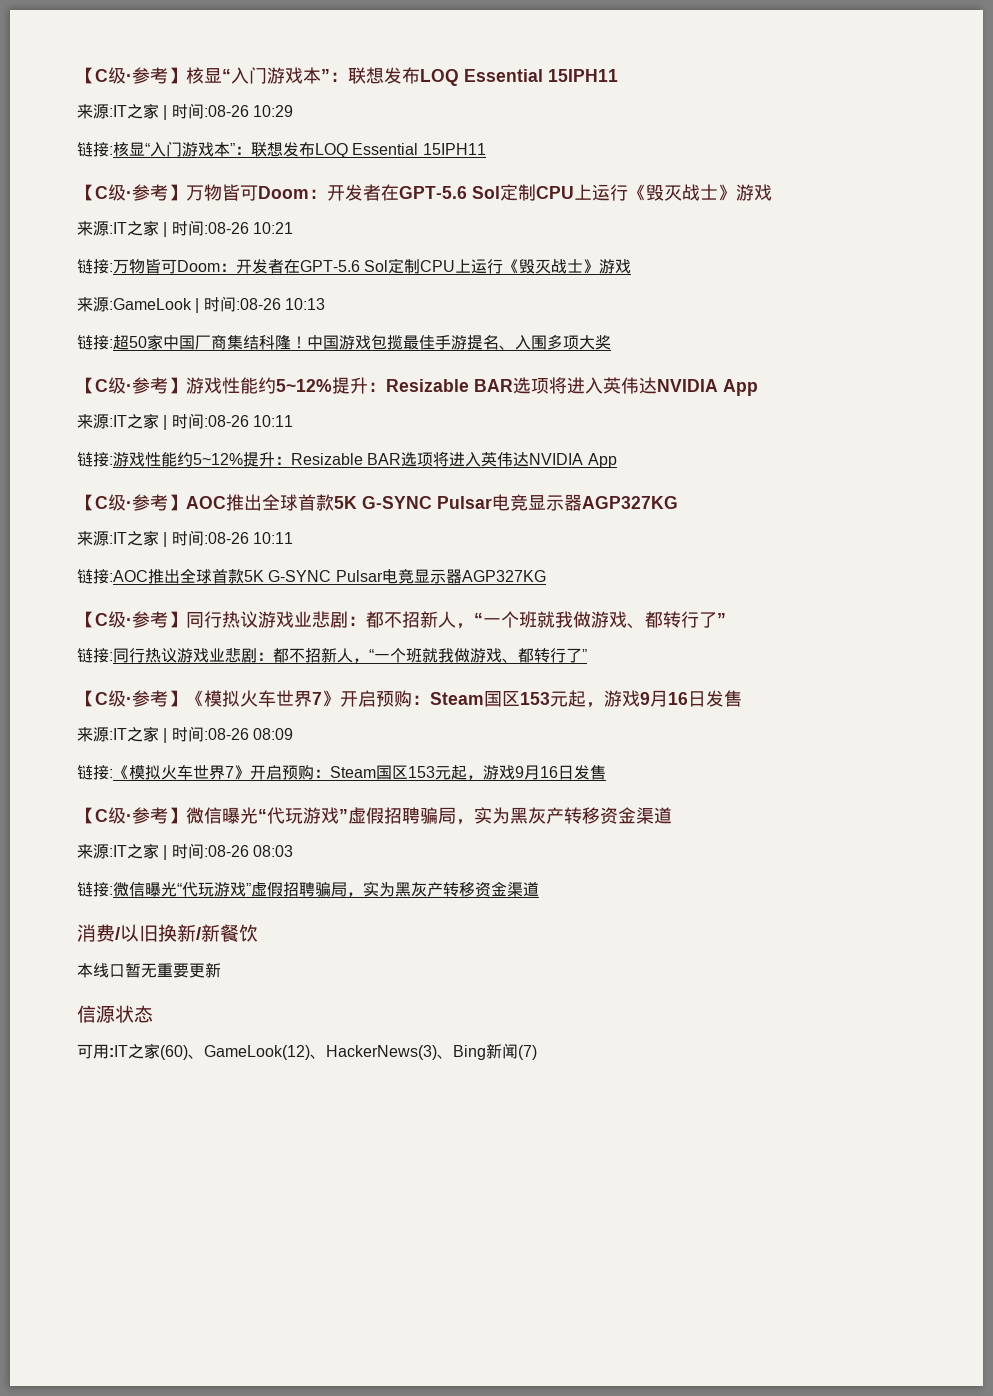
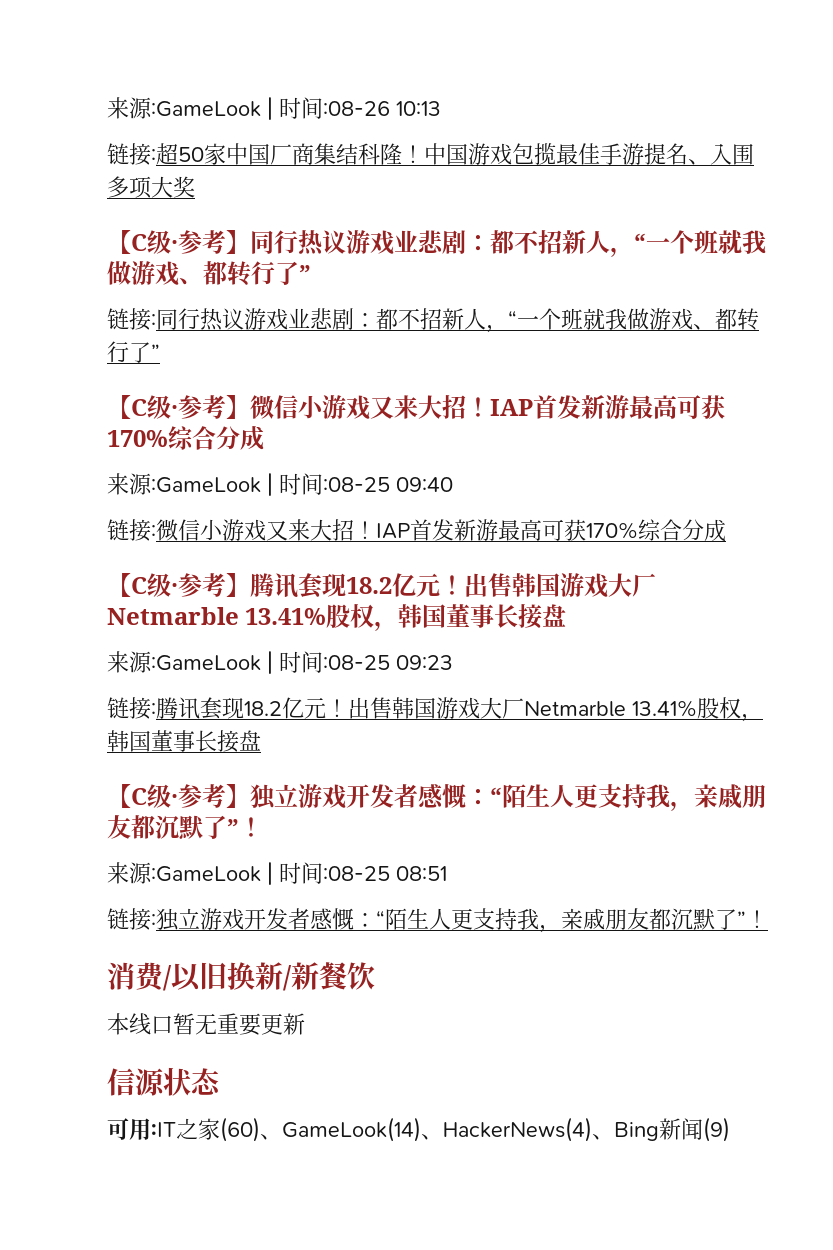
[77,67,618,86] [77,103,293,120] [77,141,486,158] [77,184,772,201] [77,220,293,237] [77,258,632,274] 【C级·参考】核显“入门游戏本”：联想发布LOQ Essential 15IPH11 // 来源:IT之家 | 时间:08-26 10:29 // 链接:核显“入门游戏本”：联想发布LOQ Essential 15IPH11 // 【C级·参考】万物皆可Doom：开发者在GPT-5.6 Sol定制CPU上运行《毁灭战士》游戏 // 来源:IT之家 | 时间:08-26 10:21 // 链接:万物皆可Doom：开发者在GPT-5.6 Sol定制CPU上运行《毁灭战士》游戏 // -> (107, 108) none
[77,377,758,396] [77,413,293,430] [77,451,617,468] [77,494,678,511] [77,530,293,547] [77,568,546,584] // 【C级·参考】游戏性能约5~12%提升：Resizable BAR选项将进入英伟达NVIDIA App // 来源:IT之家 | 时间:08-26 10:11 // 链接:游戏性能约5~12%提升：Resizable BAR选项将进入英伟达NVIDIA App // 【C级·参考】AOC推出全球首款5K G‑SYNC Pulsar电竞显示器AGP327KG // 来源:IT之家 | 时间:08-26 10:11 // 链接:AOC推出全球首款5K G‑SYNC Pulsar电竞显示器AGP327KG -> (195, 187) none
[186,690,742,708] [77,726,293,743] [77,764,606,780] [77,807,672,825] [77,843,293,860] [77,881,539,897] 《模拟火车世界7》开启预购：Steam国区153元起，游戏9月16日发售 // 来源:IT之家 | 时间:08-26 08:09 // 链接:《模拟火车世界7》开启预购：Steam国区153元起，游戏9月16日发售 // 【C级·参考】微信曝光“代玩游戏”虚假招聘骗局，实为黑灰产转移资金渠道 // 来源:IT之家 | 时间:08-26 08:03 // 链接:微信曝光“代玩游戏”虚假招聘骗局，实为黑灰产转移资金渠道 -> [250,395,725,420] [107,426,264,450] [107,473,453,496] [107,519,726,542] [107,573,656,598] [107,604,567,631] [107,651,453,674] [107,697,763,722] [107,730,261,752] [107,784,766,811] [107,815,263,840] [107,862,447,885] [107,908,768,933] 微信小游戏又来大招！IAP首发新游最高可获170%综合分成 // 来源:GameLook | 时间:08-25 09:40 // 链接:微信小游戏又来大招！IAP首发新游最高可获170%综合分成 // 【C级·参考】腾讯套现18.2亿元！出售韩国游戏大厂Netmarble 13.41%股权，韩国董事长接盘 // 来源:GameLook | 时间:08-25 09:23 // 链接:腾讯套现18.2亿元！出售韩国游戏大厂Netmarble 13.41%股权，韩国董事长接盘 // 【C级·参考】独立游戏开发者感慨：“陌生人更支持我，亲戚朋友都沉默了”！ // 来源:GameLook | 时间:08-25 08:51 // 链接:独立游戏开发者感慨：“陌生人更支持我，亲戚朋友都沉默了”！
[204,1045,437,1060] GameLook(12)、HackerNews(3) -> [282,1117,592,1142] GameLook(14)、HackerNews(4)
[518,1045,537,1060] (7) -> [703,1117,730,1142] (9)

